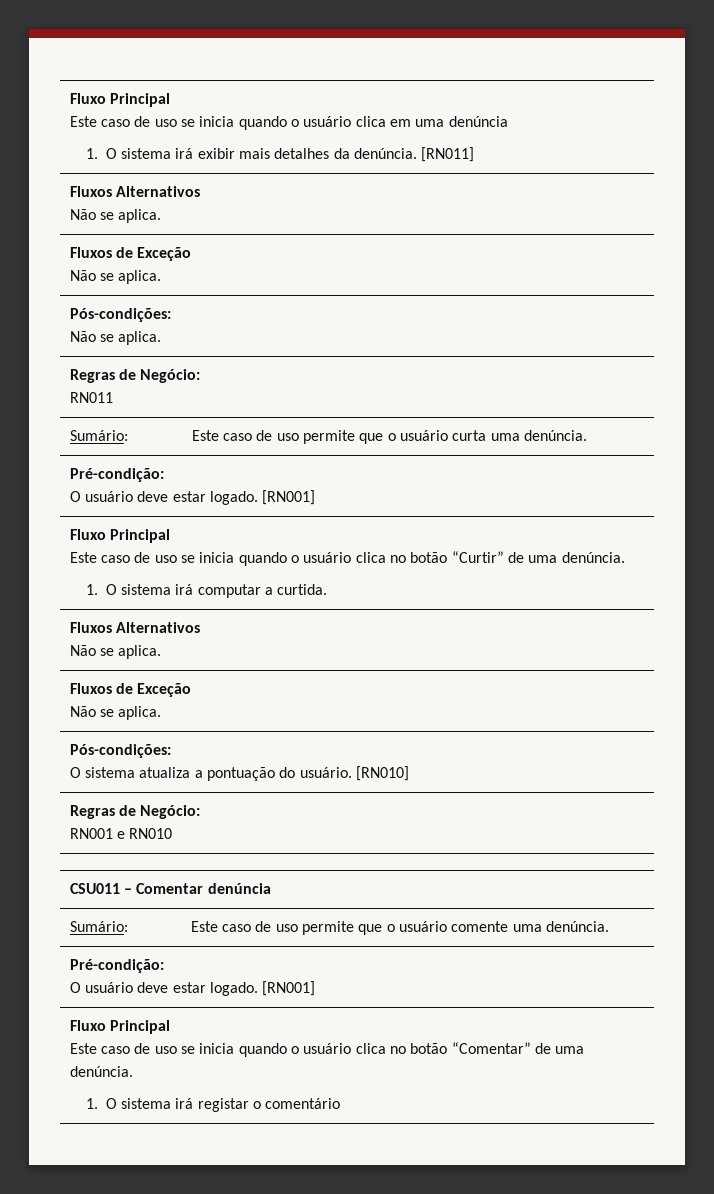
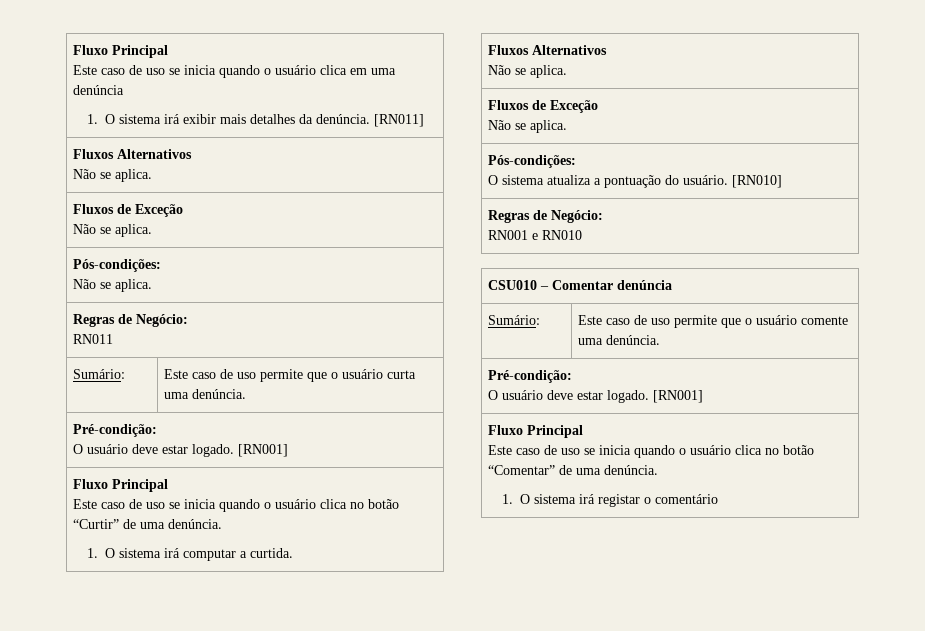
[69,883,120,894] CSU011 -> [487,280,537,290] CSU010

